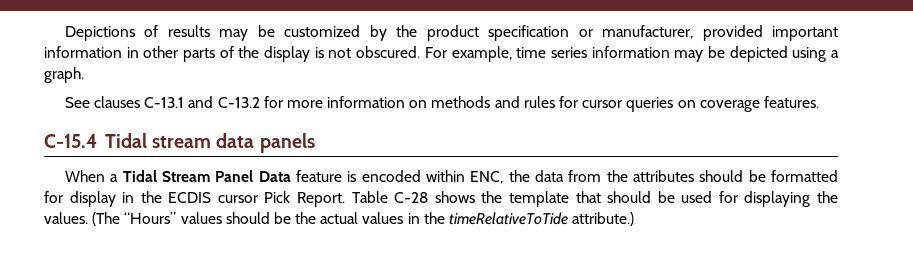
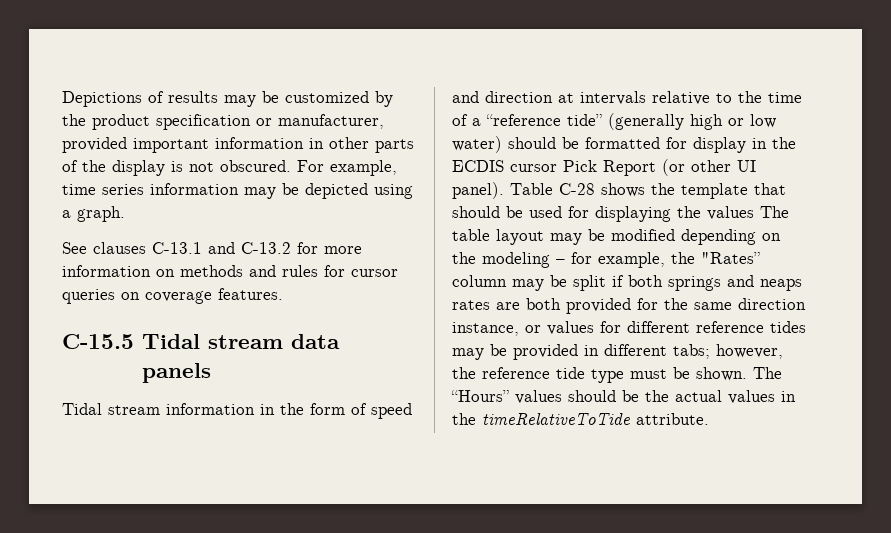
[44,134,97,148] C-15.4 -> [62,334,134,349] C-15.5
[64,170,694,184] When a Tidal Stream Panel Data feature is encoded within ENC, the data from the attributes -> [62,403,412,419] [452,91,802,105] [452,113,776,130] [452,136,502,153] Tidal stream information in the form of speed and direction at intervals relative to the time of a “reference tide” (generally high or low water)
[297,192,346,207] Report. -> [603,159,756,176] [452,182,504,199] Report (or other UI panel).
[44,212,121,226] values. (The -> [707,206,789,220] [452,229,781,245] [452,252,760,268] [452,275,802,291] [452,298,806,314] [452,321,806,336] [452,344,783,360] [452,367,782,383] values The table layout may be modified depending on the modeling – for example, the "Rates” column may be split if both springs and neaps rates are both provided for the same direction instance, or values for different reference tides may be provided in different tabs; however, the reference tide type must be shown. The
[572,212,635,226] attribute.) -> [636,413,709,425] attribute.

